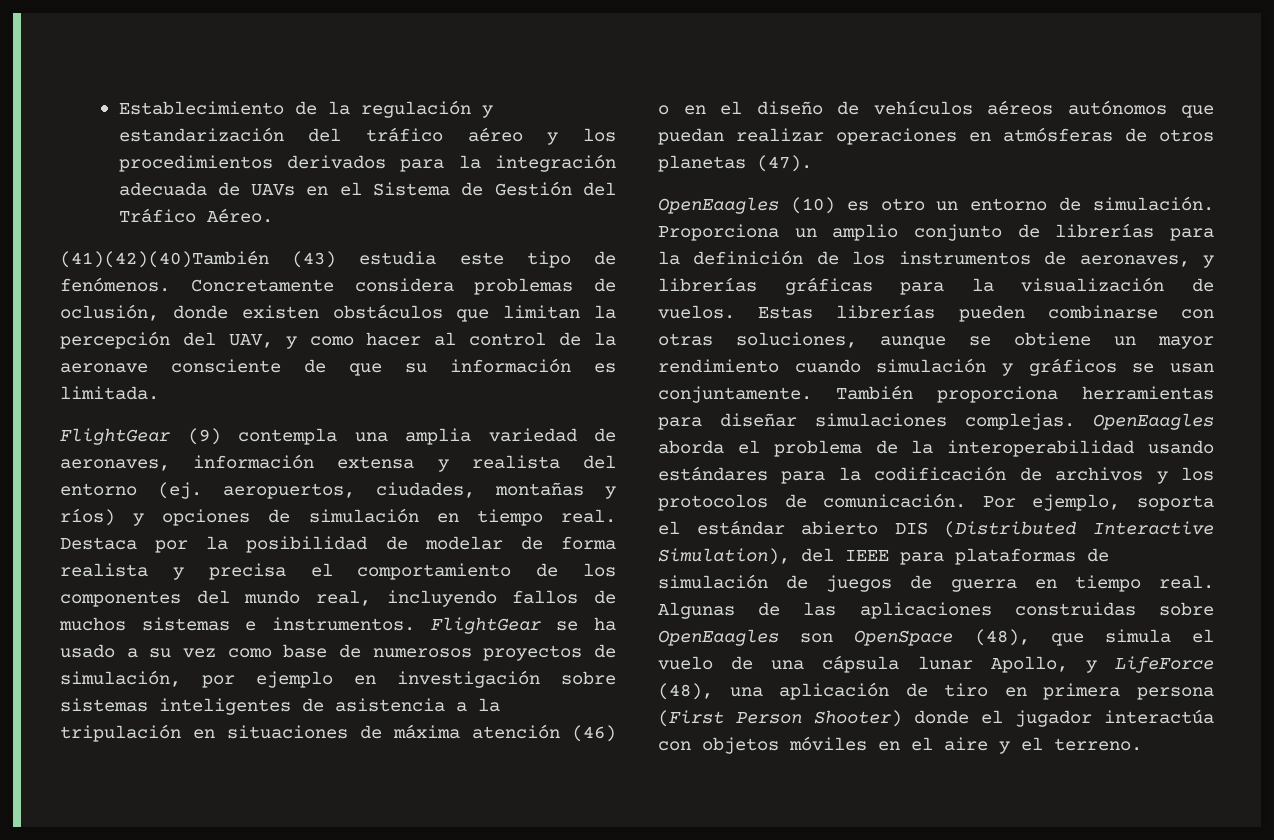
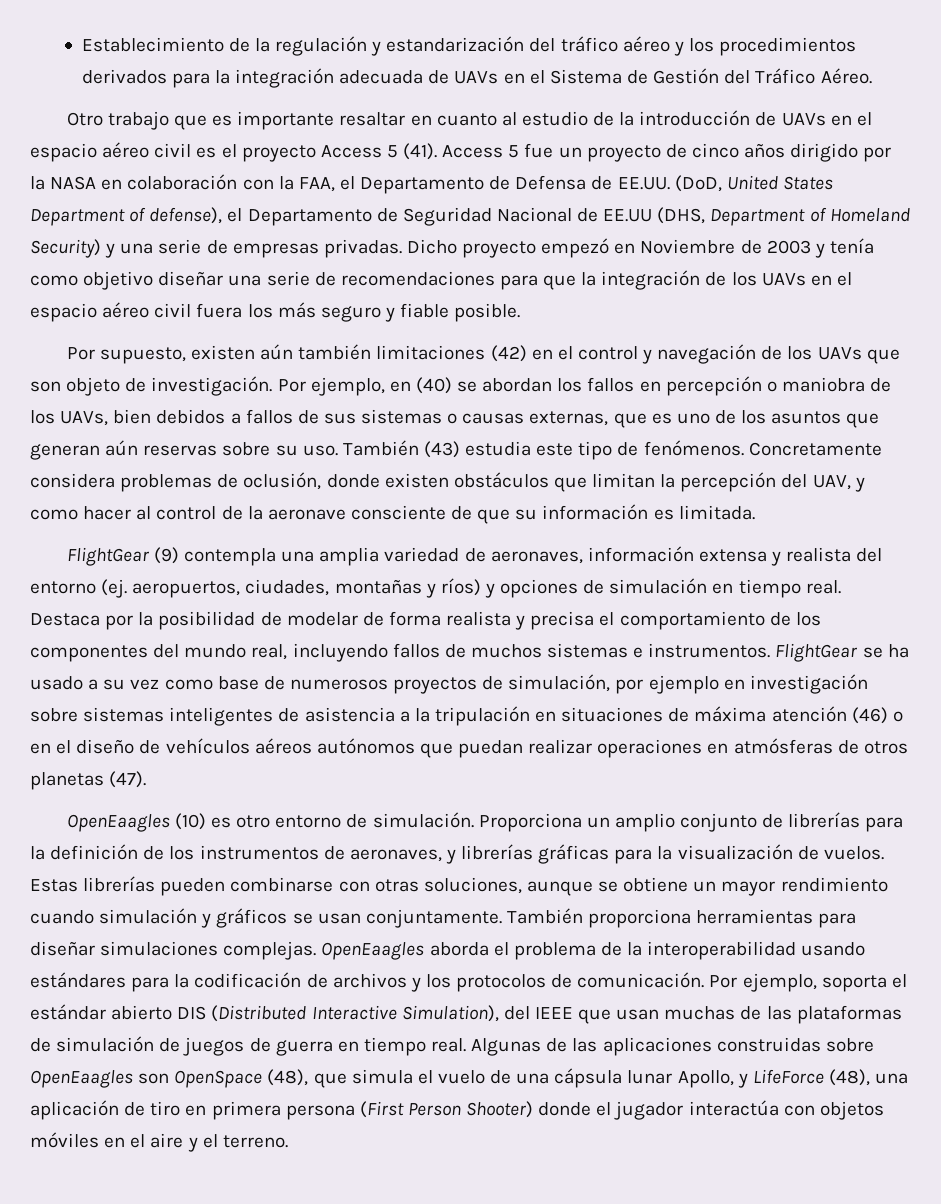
[60,250,269,268] (41)(42)(40)También -> [66,110,872,130] [30,142,892,162] [30,174,833,194] [30,207,910,226] [30,238,874,258] [30,270,852,290] [30,302,521,322] [66,344,900,364] [30,376,892,396] [30,409,880,428] [30,440,419,460] Otro trabajo que es importante resaltar en cuanto al estudio de la introducción de UAVs en el espacio aéreo civil es el proyecto Access 5 (41). Access 5 fue un proyecto de cinco años dirigido por la NASA en colaboración con la FAA, el Departamento de Defensa de EE.UU. (DoD, United States Department of defense), el Departamento de Seguridad Nacional de EE.UU (DHS, Department of Homeland Security) y una serie de empresas privadas. Dicho proyecto empezó en Noviembre de 2003 y tenía como objetivo diseñar una serie de recomendaciones para que la integración de los UAVs en el espacio aéreo civil fuera los más seguro y fiable posible. // Por supuesto, existen aún también limitaciones (42) en el control y navegación de los UAVs que son objeto de investigación. Por ejemplo, en (40) se abordan los fallos en percepción o maniobra de los UAVs, bien debidos a fallos de sus sistemas o causas externas, que es uno de los asuntos que generan aún reservas sobre su uso. También
[936,201,959,211] un -> (271, 821) none
[900,552,944,565] para -> [578,1006,792,1024] que usan muchas de las

